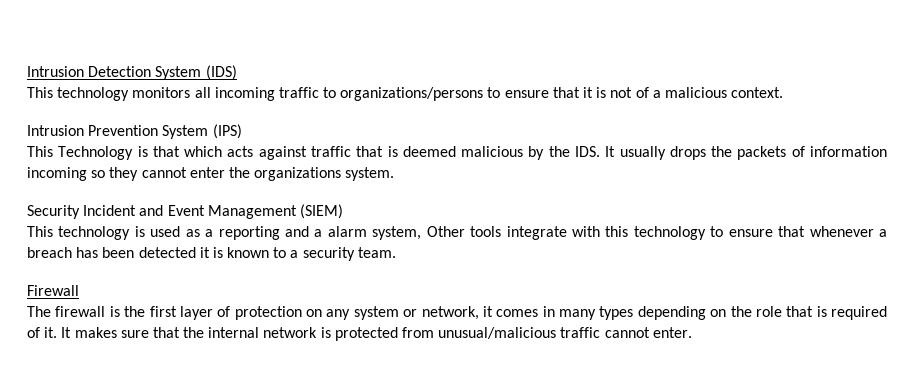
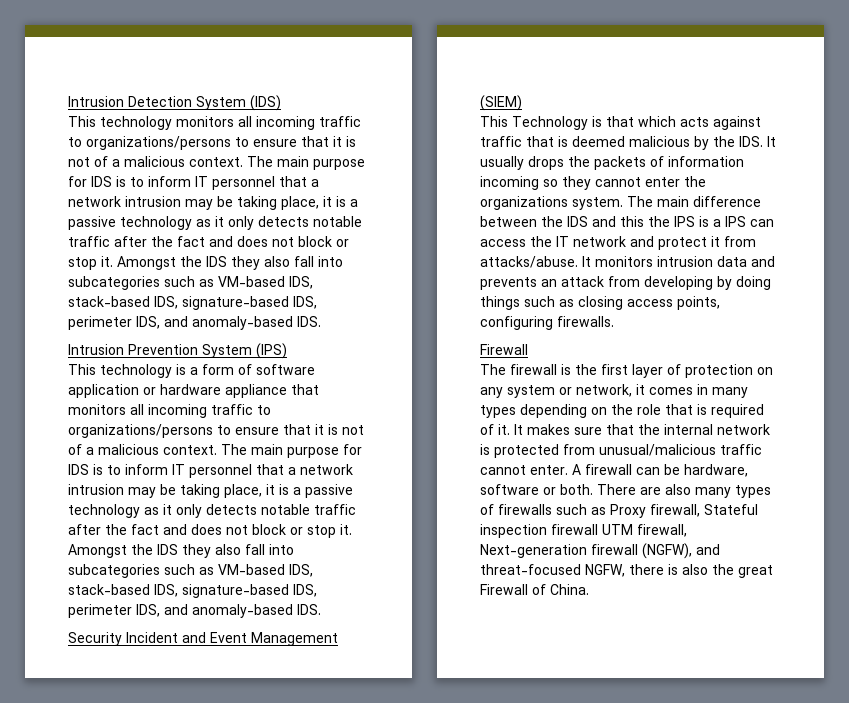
[27,124,242,139] // Intrusion Prevention System (IPS) -> [247,156,365,170] [68,176,319,190] [68,196,358,210] [68,216,362,230] [68,236,349,247] [68,256,343,270] [68,276,313,290] [68,296,317,310] [68,316,321,330] [68,343,287,359] [68,364,315,378] [68,384,319,398] [68,404,271,418] [68,424,364,438] [68,444,362,458] [68,464,353,478] [68,484,353,498] [68,504,356,518] [68,524,352,538] [68,544,294,558] [68,564,313,578] [68,584,317,598] [68,604,321,618] [68,632,338,646] [480,95,522,111] The main purpose for IDS is to inform IT personnel that a network intrusion may be taking place, it is a passive technology as it only detects notable traffic after the fact and does not block or stop it. Amongst the IDS they also fall into subcategories such as VM-based IDS, stack-based IDS, signature-based IDS, perimeter IDS, and anomaly-based IDS. // Intrusion Prevention System (IPS) // This technology is a form of software application or hardware appliance that monitors all incoming traffic to organizations/persons to ensure that it is not of a malicious context. The main purpose for IDS is to inform IT personnel that a network intrusion may be taking place, it is a passive technology as it only detects notable traffic after the fact and does not block or stop it. Amongst the IDS they also fall into subcategories such as VM-based IDS, stack-based IDS, signature-based IDS, perimeter IDS, and anomaly-based IDS. // Security Incident and Event Management (SIEM)
[27,204,343,219] [27,226,888,240] [27,247,396,261] // Security Incident and Event Management (SIEM) // This technology is used as a reporting and a alarm system, Other tools integrate with this technology to ensure that whenever a breach has been detected it is known to a security team. -> [627,196,761,207] [480,216,774,227] [480,236,756,250] [480,256,775,268] [480,276,771,290] [480,296,720,310] [480,316,614,330] The main difference between the IDS and this the IPS is a IPS can access the IT network and protect it from attacks/abuse. It monitors intrusion data and prevents an attack from developing by doing things such as closing access points, configuring firewalls.
(692, 332) none -> [572,464,748,477] [480,484,771,498] [480,504,758,518] [480,524,687,538] [480,543,720,559] [480,564,773,578] [480,584,589,595] A firewall can be hardware, software or both. There are also many types of firewalls such as Proxy firewall, Stateful inspection firewall UTM firewall, Next-generation firewall (NGFW), and threat-focused NGFW, there is also the great Firewall of China.

